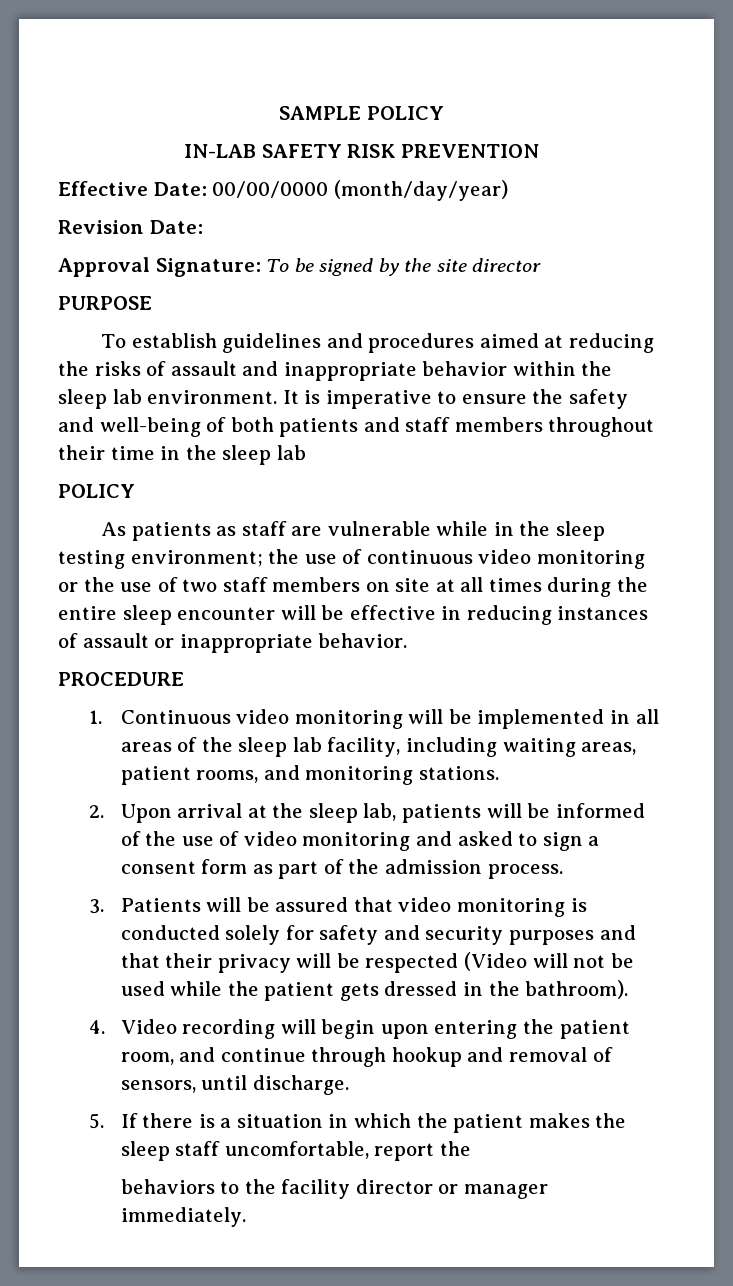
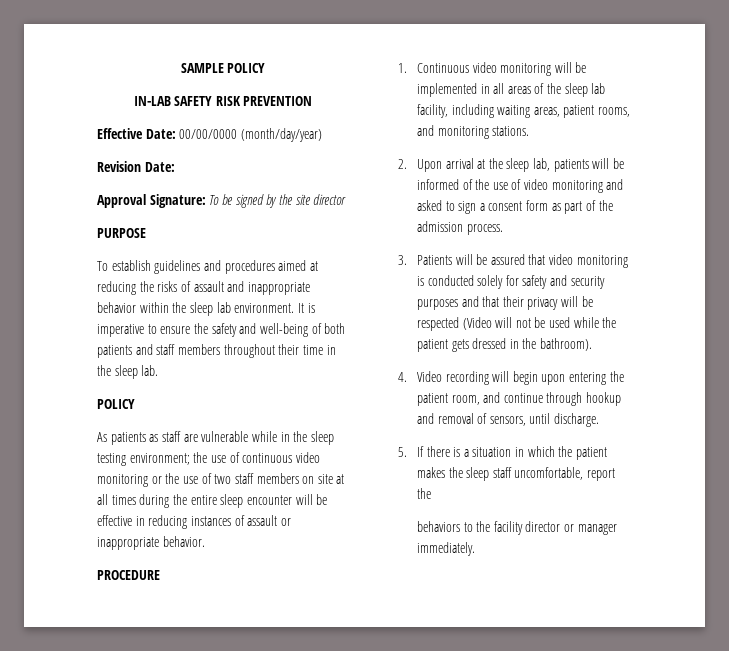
[276,445,306,460] lab -> [141,365,159,376] lab.

